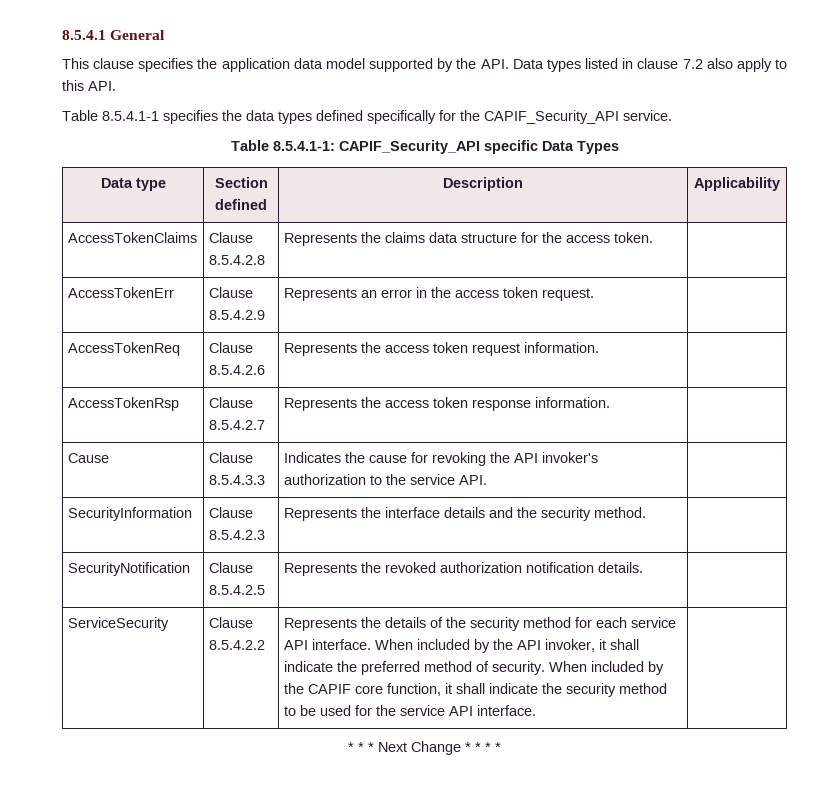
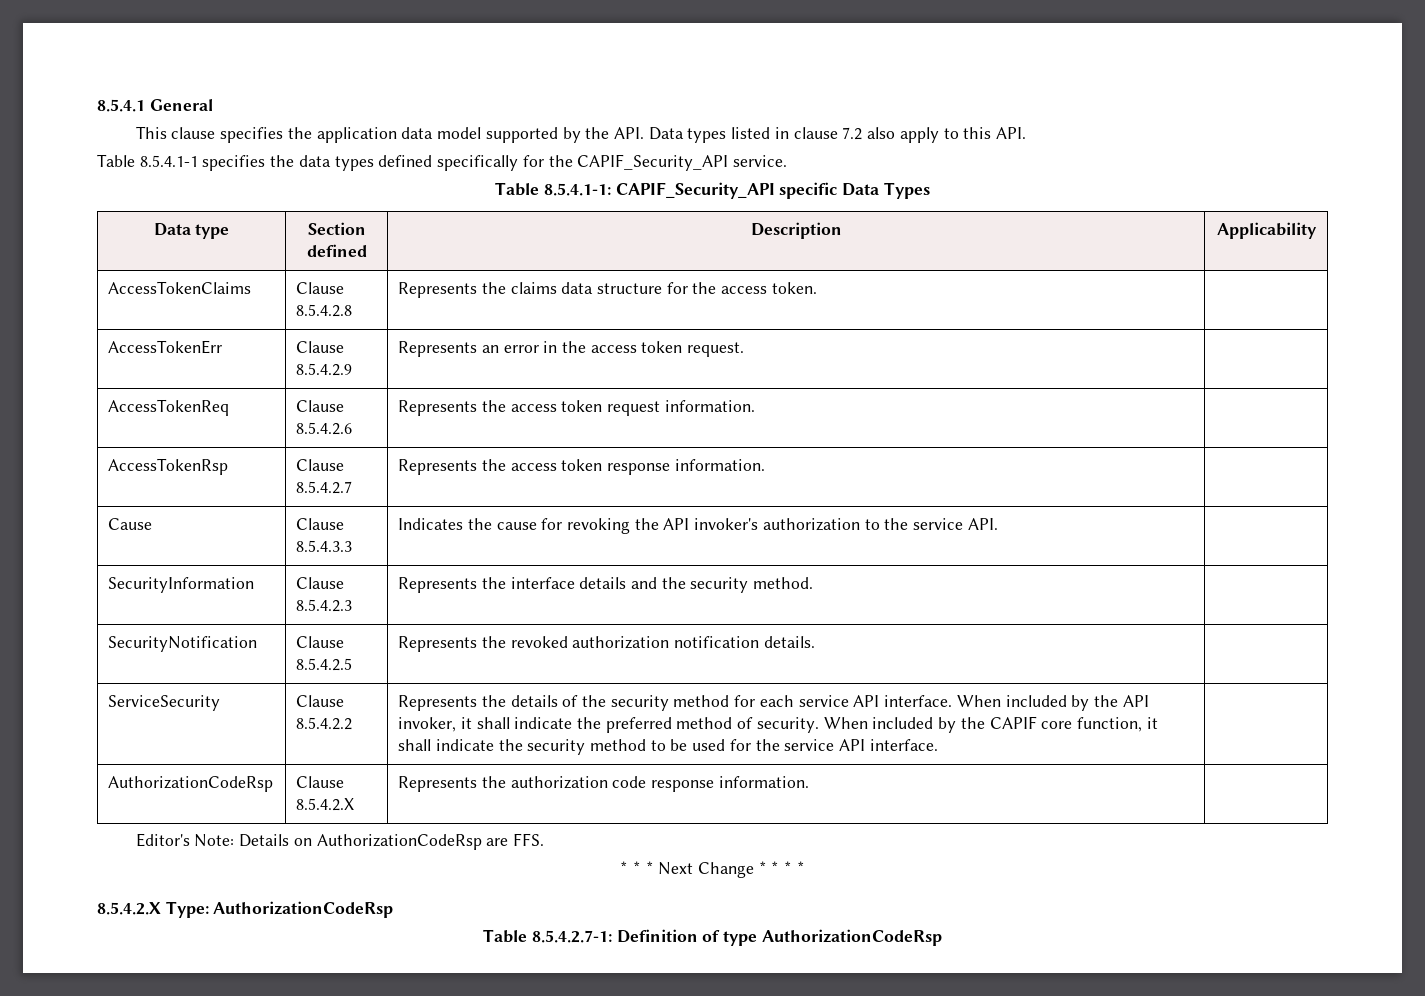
(536, 710) none -> [108,776,274,792] [296,776,345,788] [296,798,355,811] [398,776,809,792] [135,833,545,850] // AuthorizationCodeRsp | Clause 8.5.4.2.X | Represents the authorization code response information. | // Editor's Note: Details on AuthorizationCodeRsp are FFS.
(501, 747) none -> [97,901,394,918] [483,929,942,946] // 8.5.4.2.X Type: AuthorizationCodeRsp // Table 8.5.4.2.7-1: Definition of type AuthorizationCodeRsp

